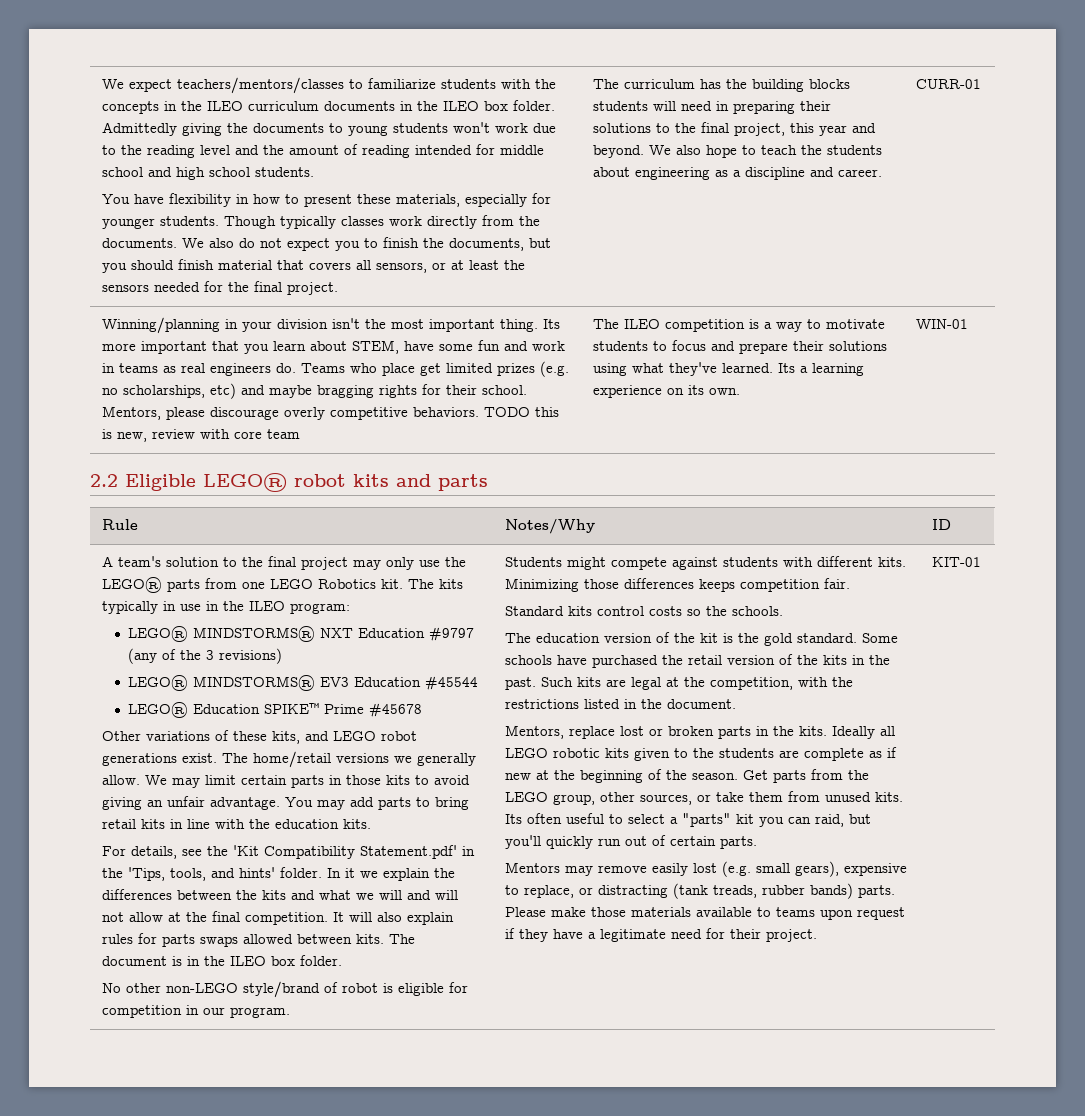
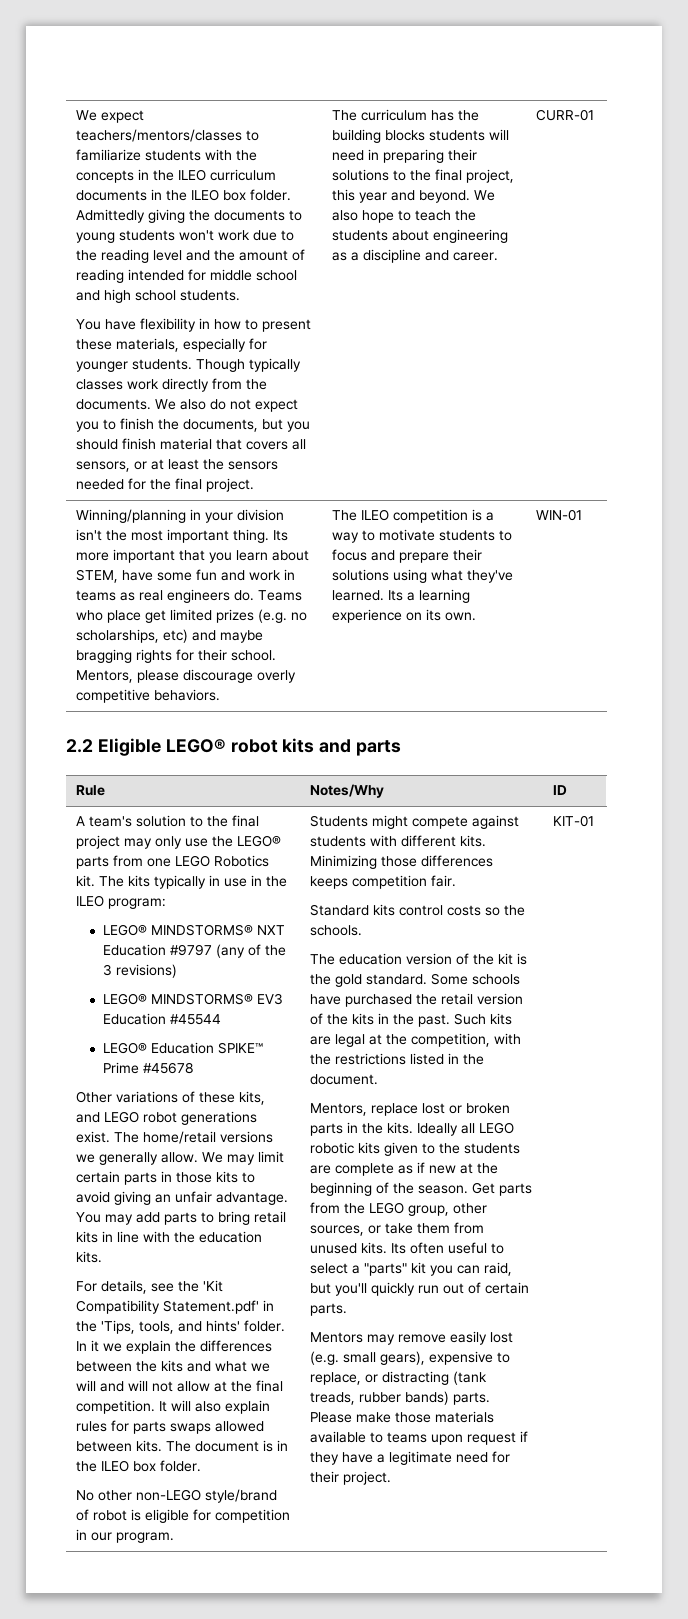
[483,407,559,417] [101,429,300,442] TODO this is new, review with core team -> (221, 695) none

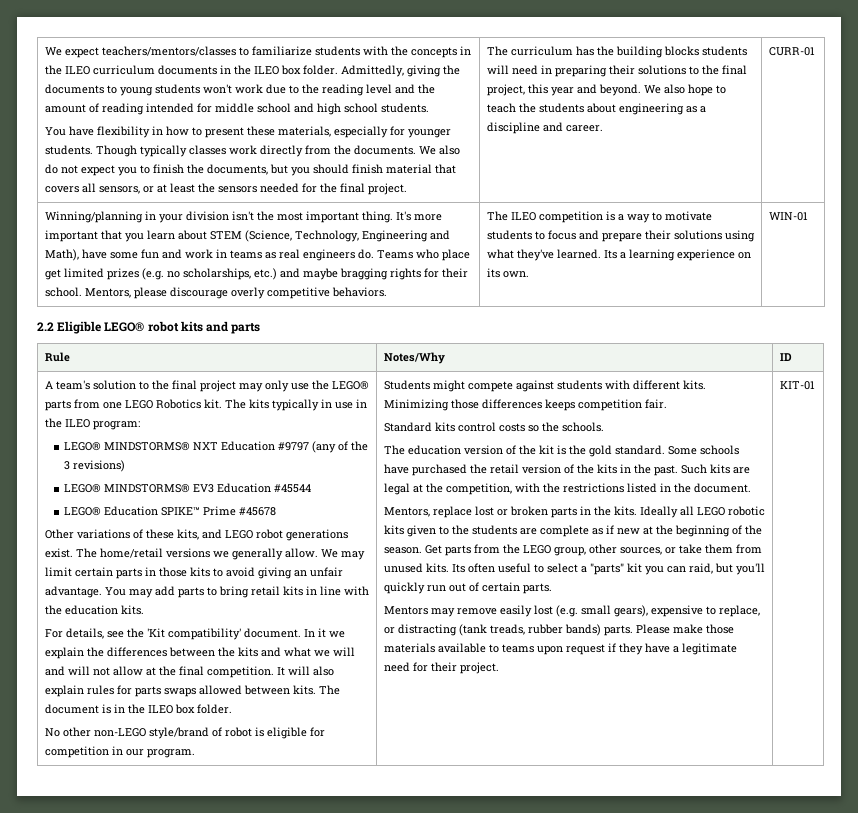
[76,209,146,223] Admittedly -> [340,65,404,77] Admittedly,
[273,530,289,541] Its -> [395,211,411,221] It's
[76,569,119,583] STEM, -> [209,230,450,242] [44,249,79,261] STEM (Science, Technology, Engineering and Math),
[163,629,189,643] etc) -> [253,268,277,280] etc.)
[76,1300,275,1314] [76,1320,286,1334] Compatibility Statement.pdf' in the 'Tips, tools, and hints' folder. -> [167,628,301,640] compatibility' document.

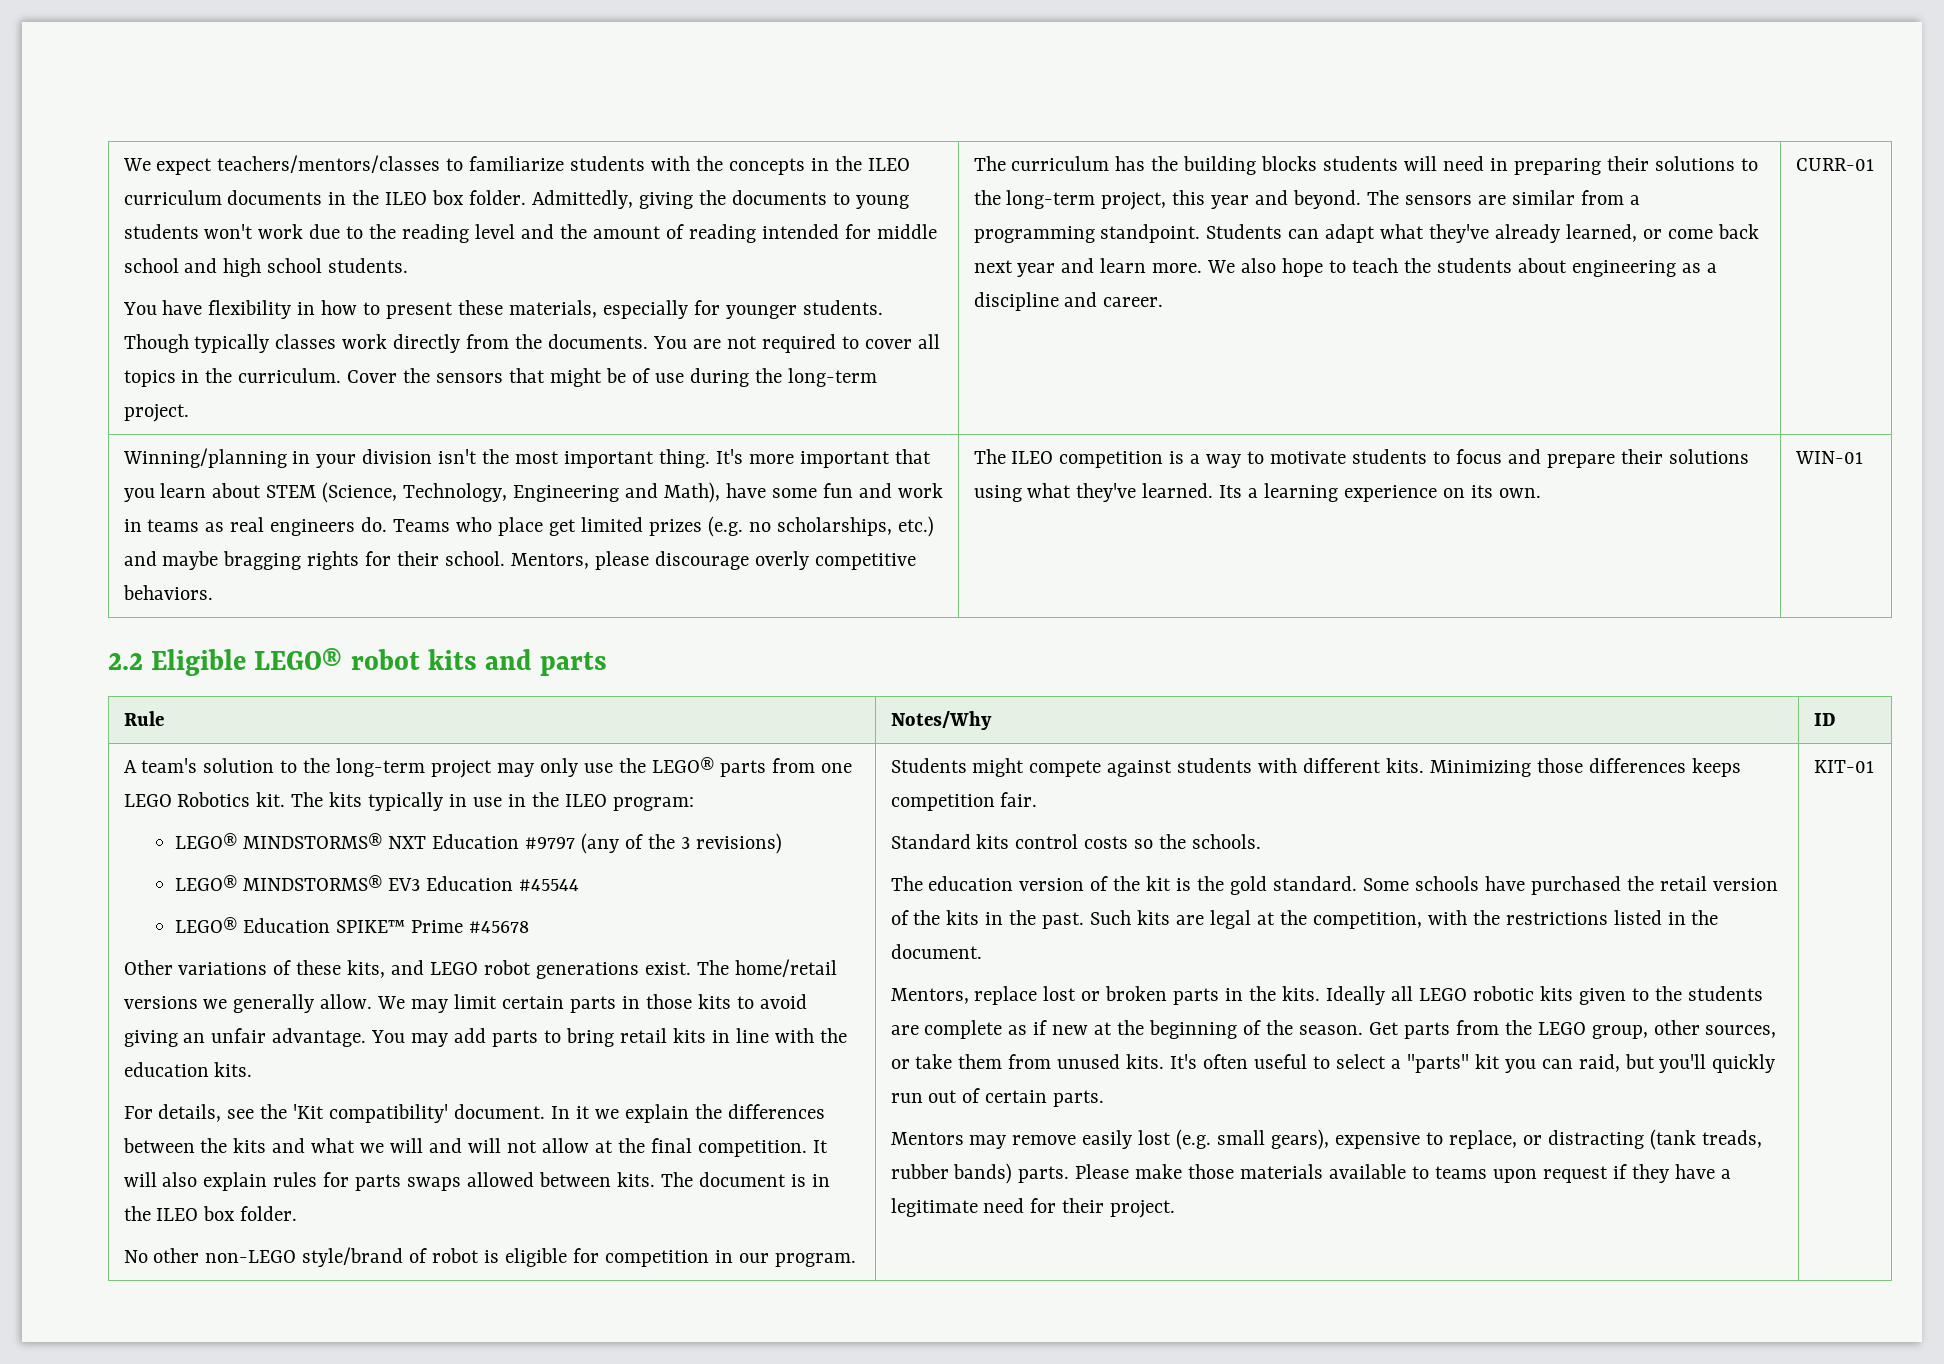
[418,145,460,155] [44,164,456,176] [44,183,365,194] We also do not expect you to finish the documents, but you should finish material that covers all sensors, or at least the sensors needed for the final -> [653,334,940,353] [123,368,877,387] You are not required to cover all topics in the curriculum. Cover the sensors that might be of use during the long-term
[721,65,747,75] final -> [1006,190,1096,209] long-term
(641, 90) none -> [1367,190,1640,205] [973,224,1759,243] [973,258,1203,277] The sensors are similar from a programming standpoint. Students can adapt what they've already learned, or come back next year and learn more.
[171,380,197,390] final -> [336,758,426,777] long-term
[451,564,465,573] Its -> [1170,1054,1198,1069] It's

